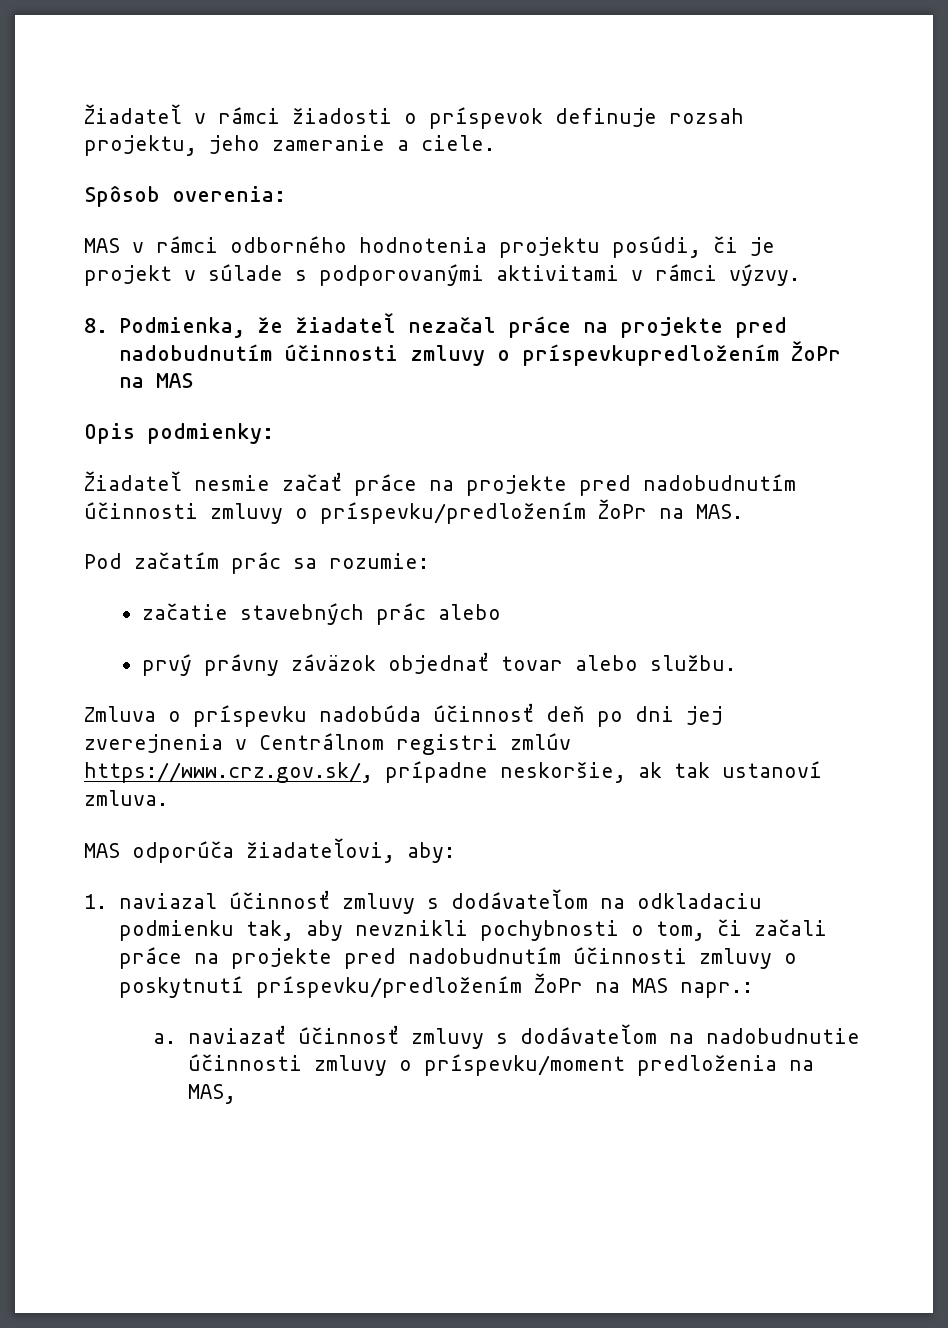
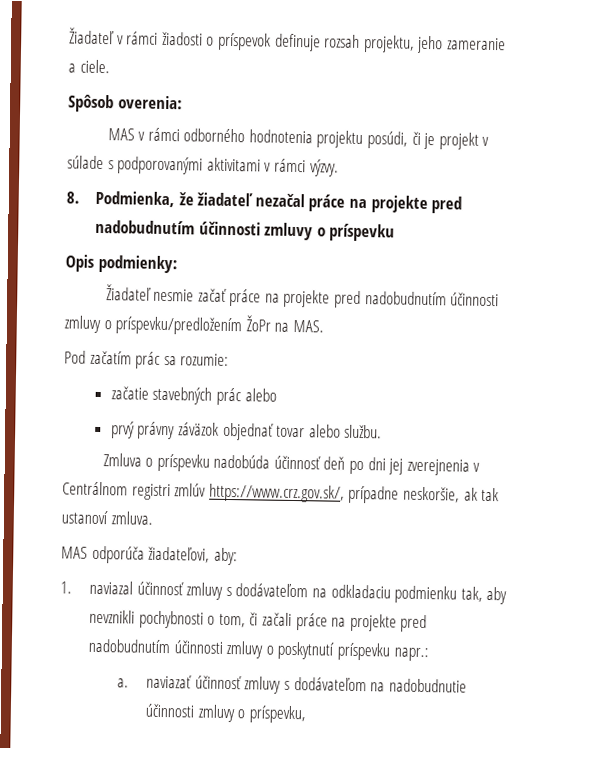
[521,341,841,366] [118,373,193,388] príspevkupredložením ŽoPr na MAS -> [329,223,396,242] príspevku
[255,973,668,998] príspevku/predložením ŽoPr na MAS -> [337,642,391,661] príspevku
[423,1054,814,1076] [187,1084,236,1104] príspevku/moment predloženia na MAS, -> [248,705,306,724] príspevku,

